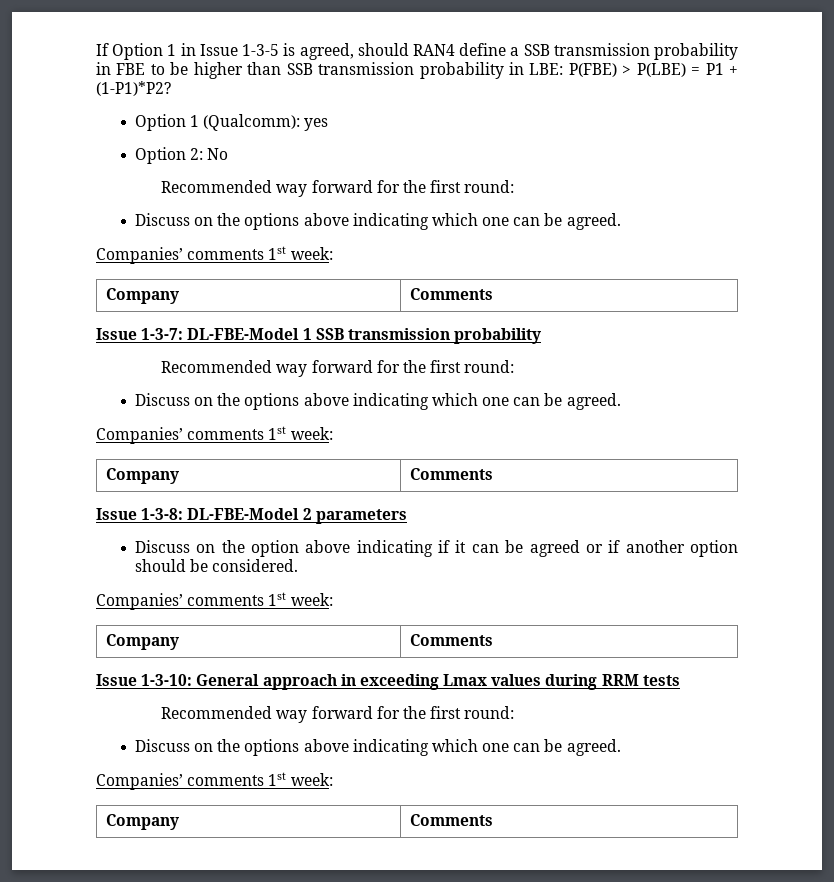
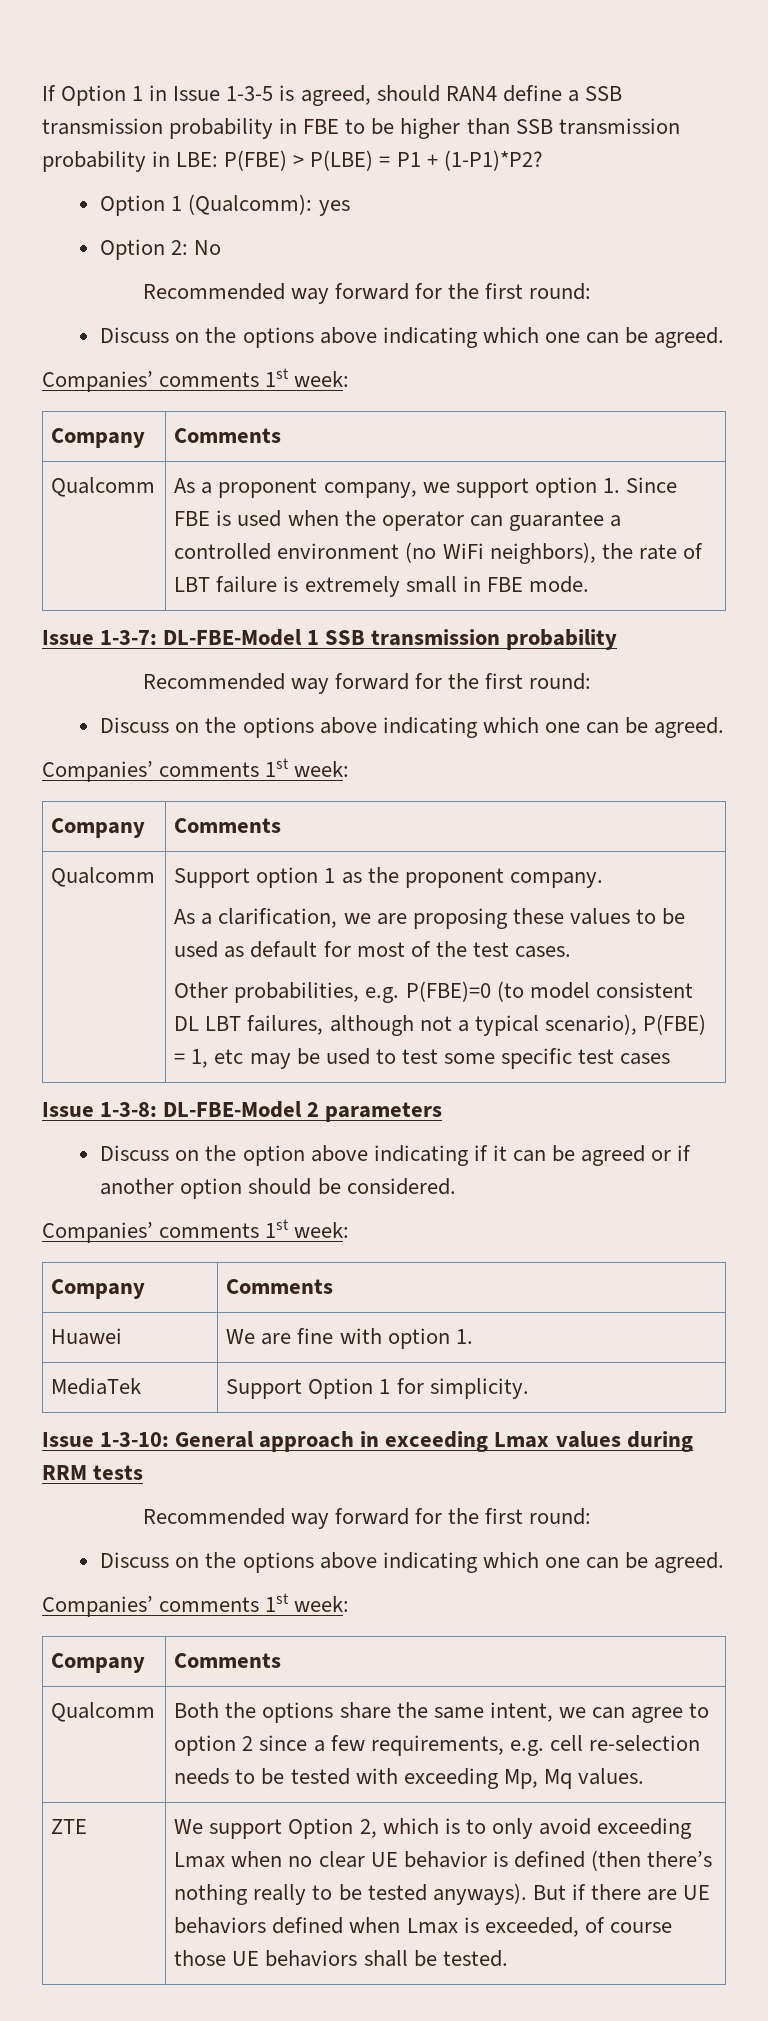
(493, 294) none -> [51,477,156,497] [174,477,677,498] [174,510,621,531] [174,542,703,564] [174,576,589,597] // Qualcomm | As a proponent company, we support option 1. Since FBE is used when the operator can guarantee a controlled environment (no WiFi neighbors), the rate of LBT failure is extremely small in FBE mode.
(493, 474) none -> [51,867,156,887] [174,867,603,888] [174,908,685,929] [174,941,571,958] [174,981,693,1003] [174,1014,706,1036] [174,1048,671,1069] // Qualcomm | Support option 1 as the proponent company. // As a clarification, we are proposing these values to be used as default for most of the test cases. // Other probabilities, e.g. P(FBE)=0 (to model consistent DL LBT failures, although not a typical scenario), P(FBE) = 1, etc may be used to test some specific test cases
(493, 640) none -> [51,1328,123,1345] [226,1328,473,1349] [51,1378,142,1395] [226,1378,529,1399] // Huawei | We are fine with option 1. // MediaTek | Support Option 1 for simplicity.
(493, 820) none -> [51,1702,156,1722] [174,1702,710,1723] [174,1735,700,1756] [174,1768,644,1789] [51,1819,88,1834] [174,1818,692,1839] [174,1850,712,1871] [174,1883,711,1905] [174,1917,672,1937] [174,1950,508,1967] // Qualcomm | Both the options share the same intent, we can agree to option 2 since a few requirements, e.g. cell re-selection needs to be tested with exceeding Mp, Mq values. // ZTE | We support Option 2, which is to only avoid exceeding Lmax when no clear UE behavior is defined (then there’s nothing really to be tested anyways). But if there are UE behaviors defined when Lmax is exceeded, of course those UE behaviors shall be tested.

